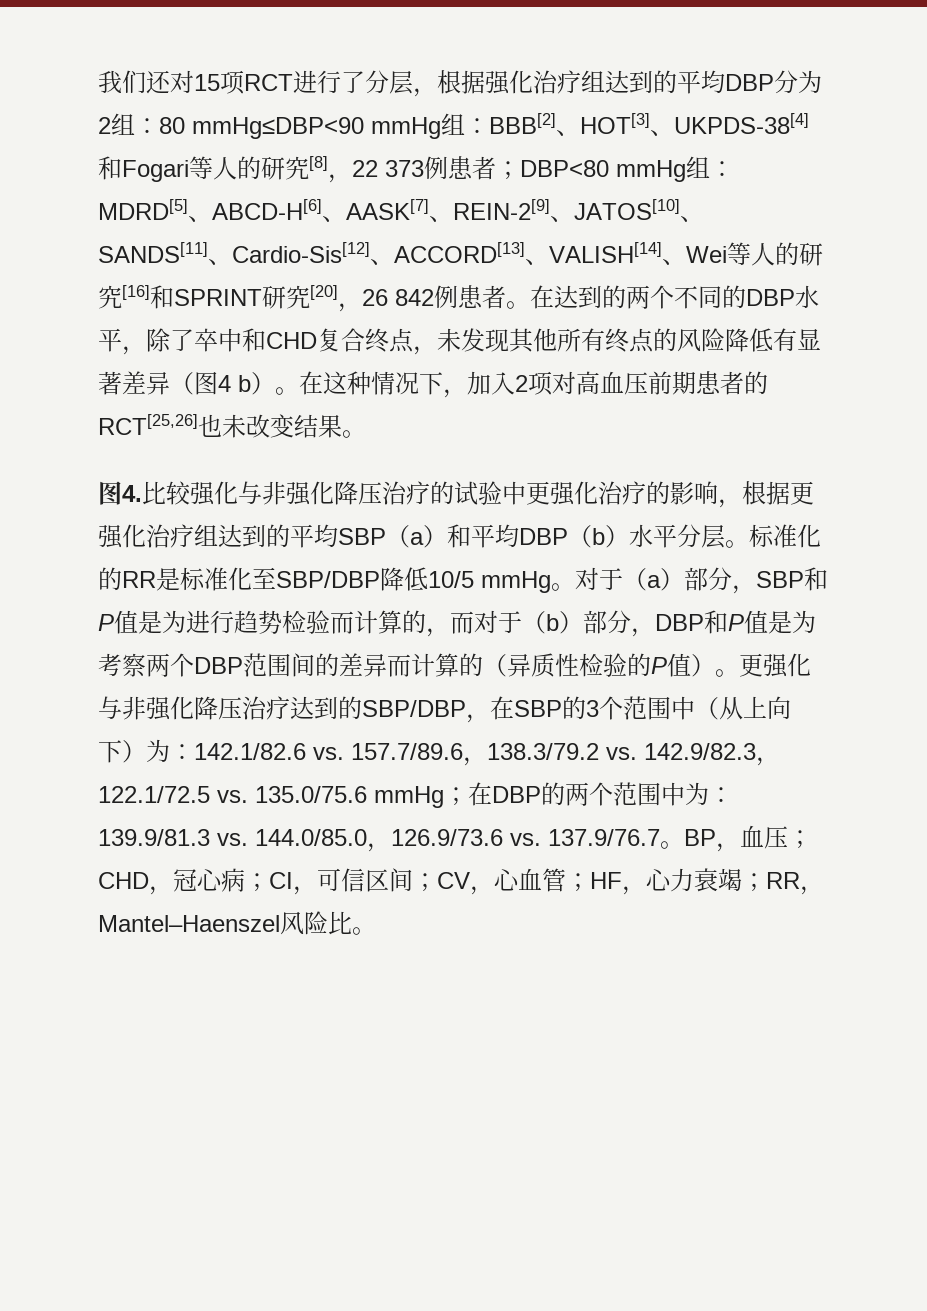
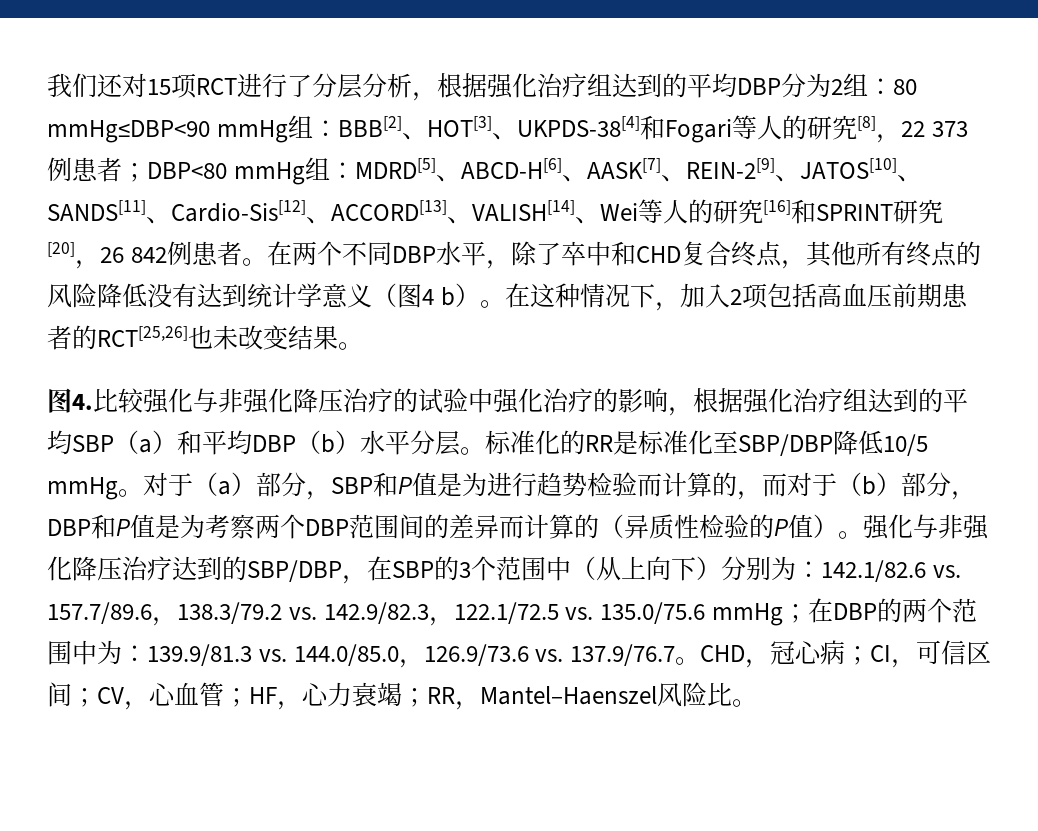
(413, 82) none -> [362,73,412,98] 分析
[554,285,626,309] 达到的 -> (292, 253) none
[722,285,746,309] 的 -> (392, 253) none
[437,328,509,352] 未发现 -> (806, 264) none
[773,328,821,351] [98,371,170,395] 有显著差异 -> [147,283,372,308] 没有达到统计学意义
[552,371,576,394] 对 -> [766,283,817,308] 包括
[526,481,550,505] 更 -> (493, 400) none
[790,481,814,505] 更 -> (743, 400) none
[739,653,763,677] 更 -> (863, 535) none
(146, 751) none -> [721,556,771,581] 分别
[684,825,812,852] BP，血压； -> (700, 661) none

